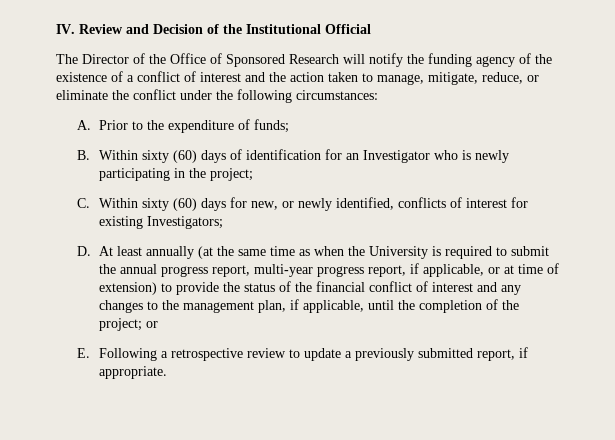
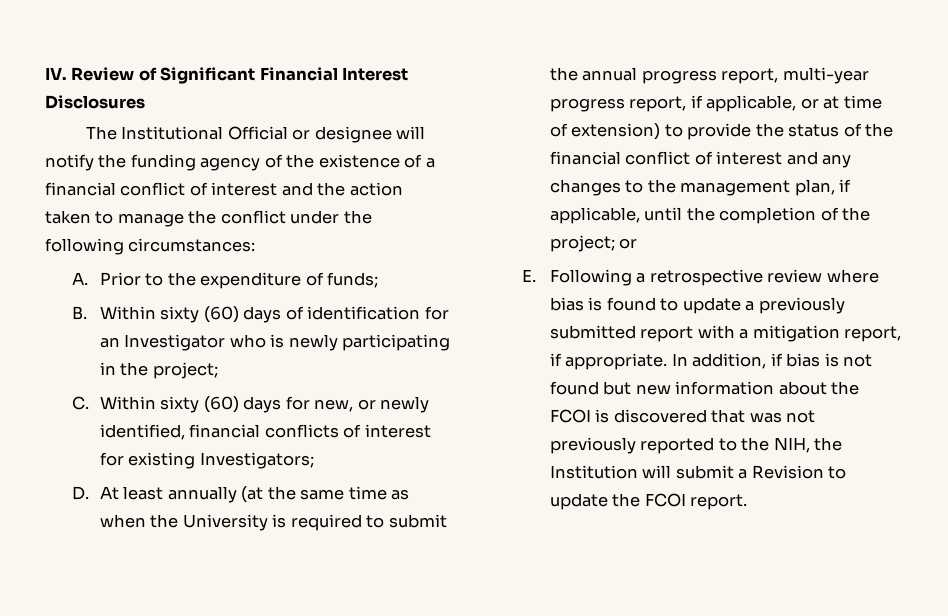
[126,24,371,34] [56,53,339,67] and Decision of the Institutional Official // The Director of the Office of Sponsored Research -> [138,67,409,84] [45,95,145,109] [85,126,392,143] of Significant Financial Interest Disclosures // The Institutional Official or designee
(134, 78) none -> [45,182,116,196] financial
[377,72,539,85] [56,90,108,100] manage, mitigate, reduce, or eliminate -> [117,213,184,227] manage
(394, 203) none -> [189,424,261,438] financial
(286, 353) none -> [826,269,879,283] [549,297,656,311] where bias is found
[476,347,528,361] [98,366,167,379] report, if appropriate. -> [640,325,902,342] [549,353,873,370] [549,381,860,395] [549,409,816,423] [549,437,843,454] [549,465,847,479] [549,493,748,510] report with a mitigation report, if appropriate. In addition, if bias is not found but new information about the FCOI is discovered that was not previously reported to the NIH, the Institution will submit a Revision to update the FCOI report.

